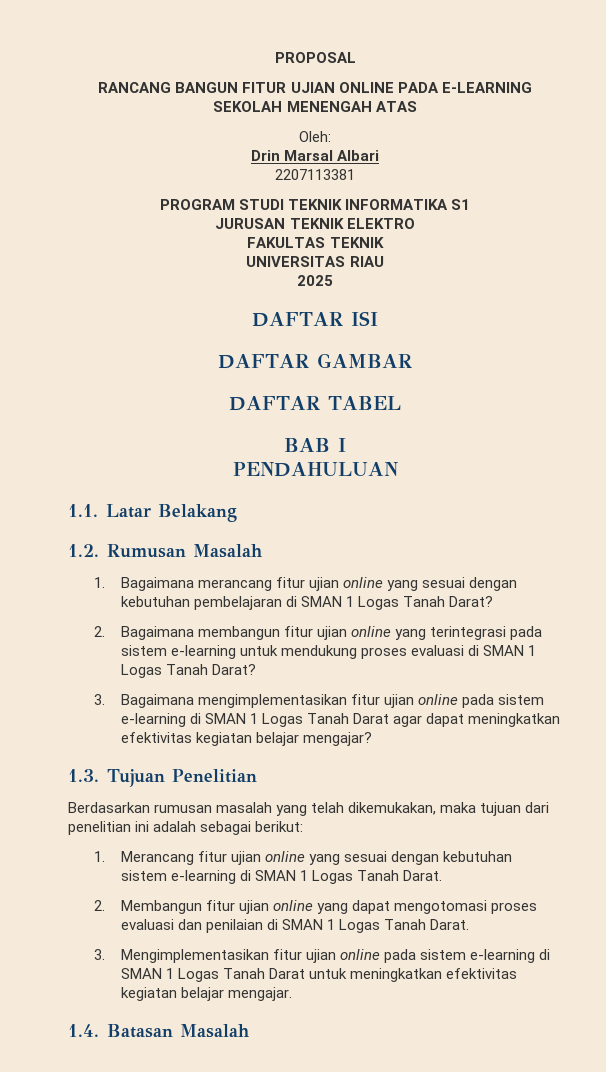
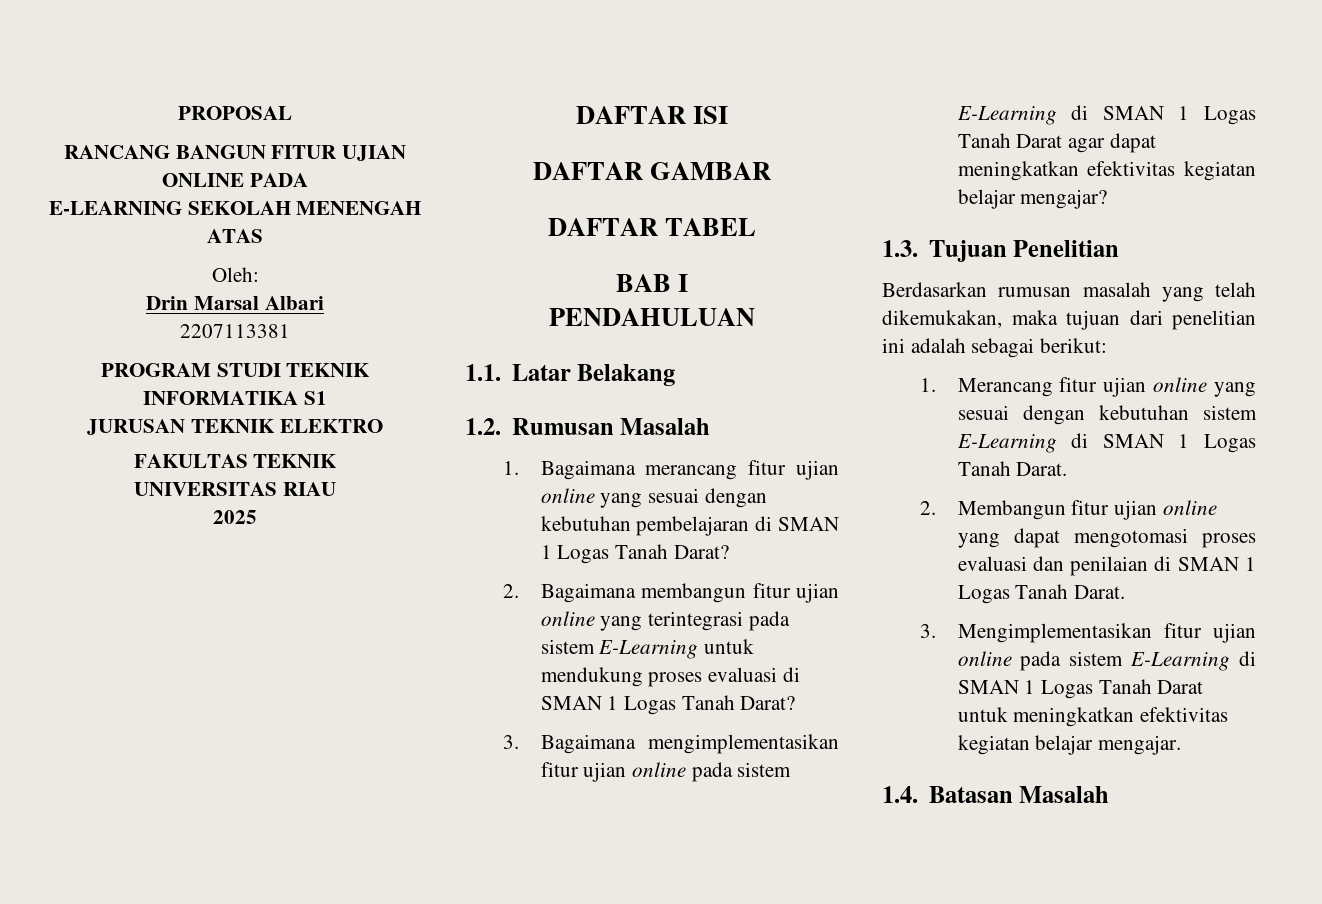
(439, 87) none -> (308, 180) //
[170,645,236,659] e-learning -> [598,640,699,659] E-Learning
[120,713,186,727] e-learning -> [956,106,1057,125] E-Learning
[170,870,236,884] e-learning -> [956,434,1057,453] E-Learning
[470,949,536,963] e-learning -> [1130,652,1231,671] E-Learning

